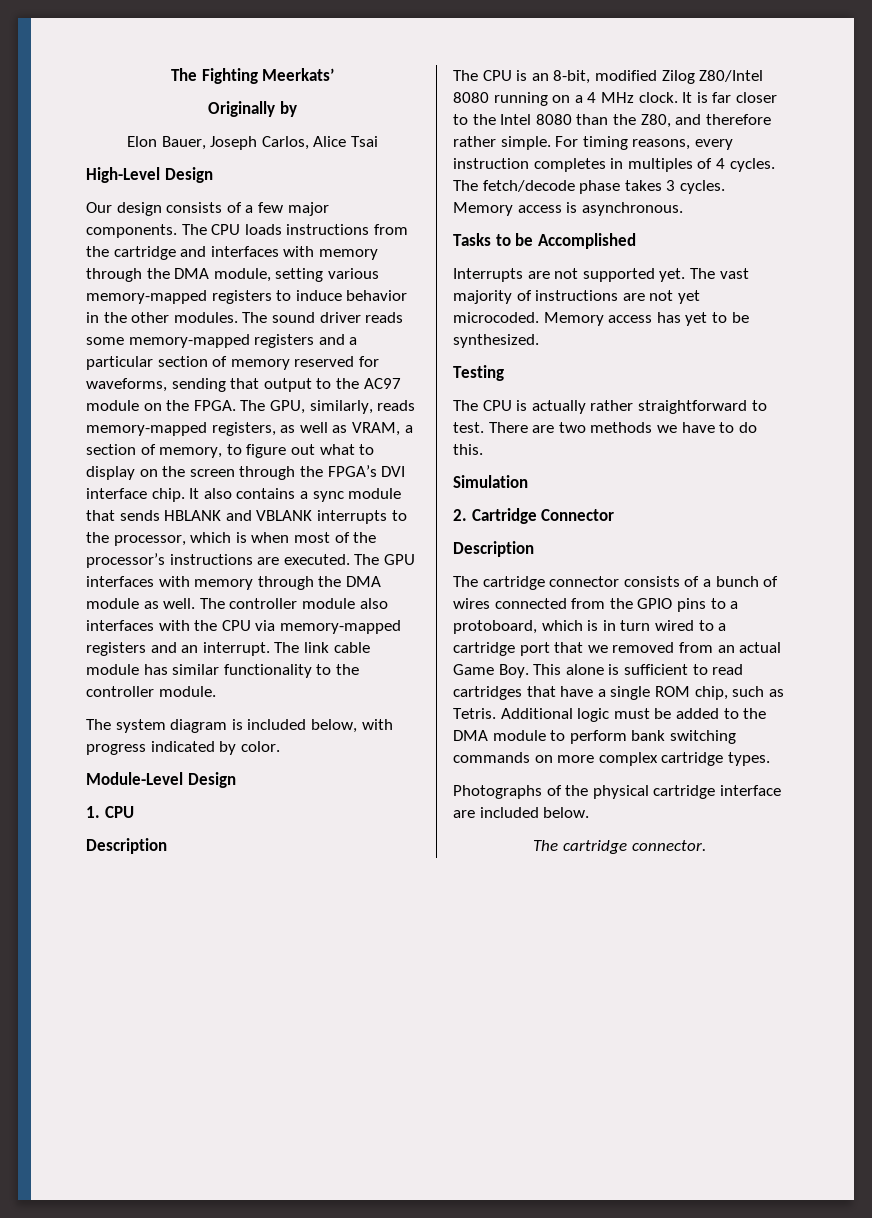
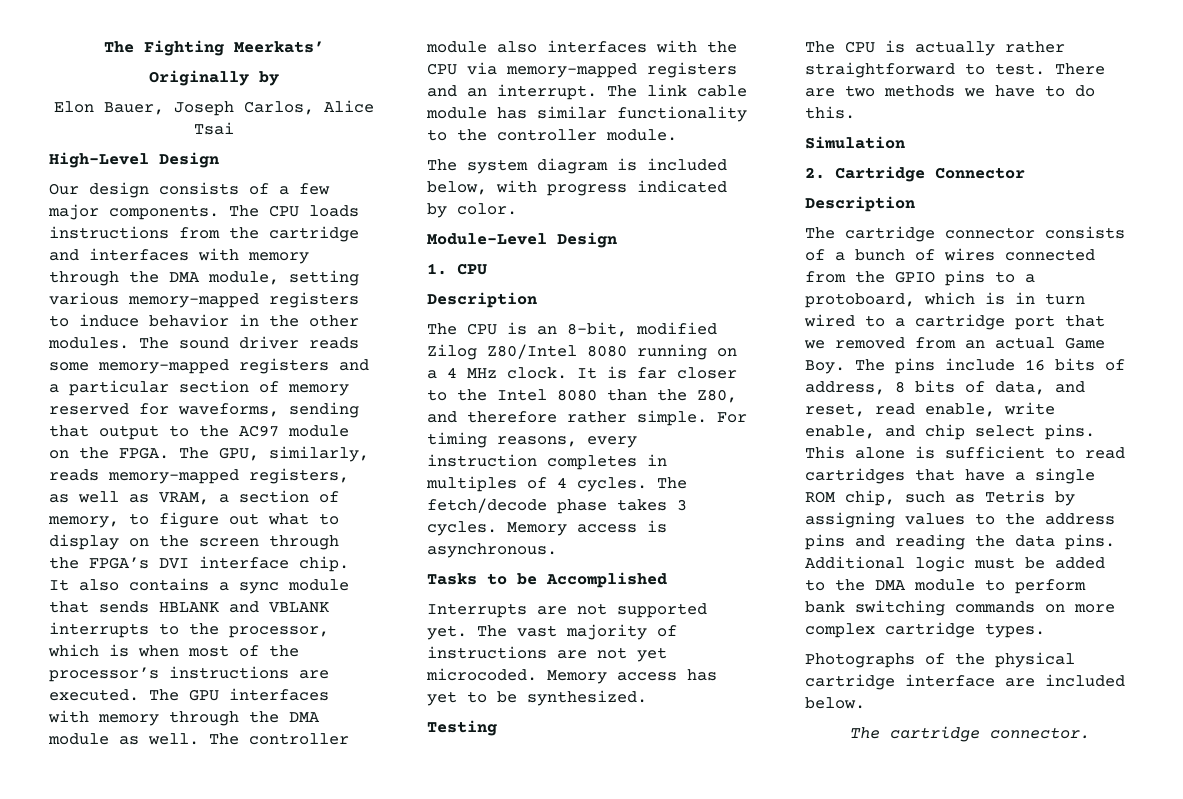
(529, 671) none -> [855,358,1125,374] [805,380,1085,395] [805,402,1055,417] [805,424,1095,440] The pins include 16 bits of address, 8 bits of data, and reset, read enable, write enable, and chip select pins.
[453,708,496,719] Tetris. -> [985,490,1075,506] [805,512,1115,528] [805,534,1115,550] Tetris by assigning values to the address pins and reading the data pins.

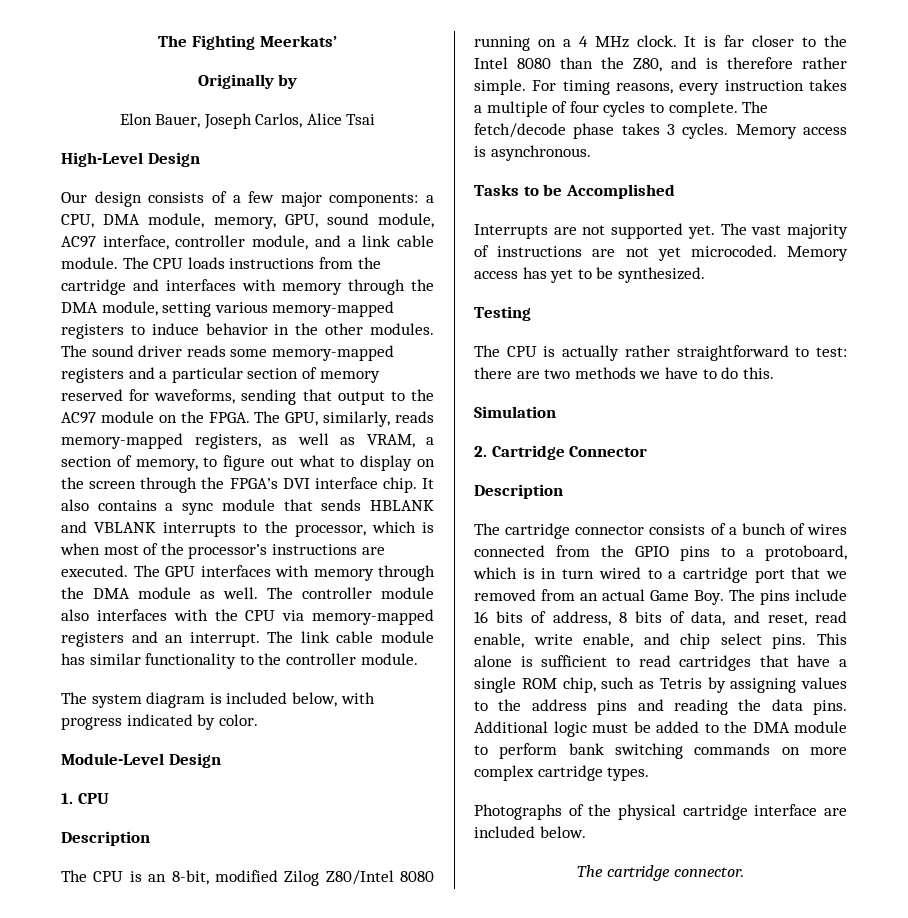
[109,205,219,220] components. -> [329,193,434,207] [61,213,434,229] [61,235,435,250] [61,257,118,269] components: a CPU, DMA module, memory, GPU, sound module, AC97 interface, controller module, and a link cable module.
(457, 417) none -> [706,58,718,69] is
[547,454,667,470] [426,476,647,492] completes in multiples of 4 cycles. -> [809,79,847,91] [474,101,738,117] takes a multiple of four cycles to complete.
[995,63,1105,75] test. There -> [816,347,847,357] [474,367,512,379] test: there

